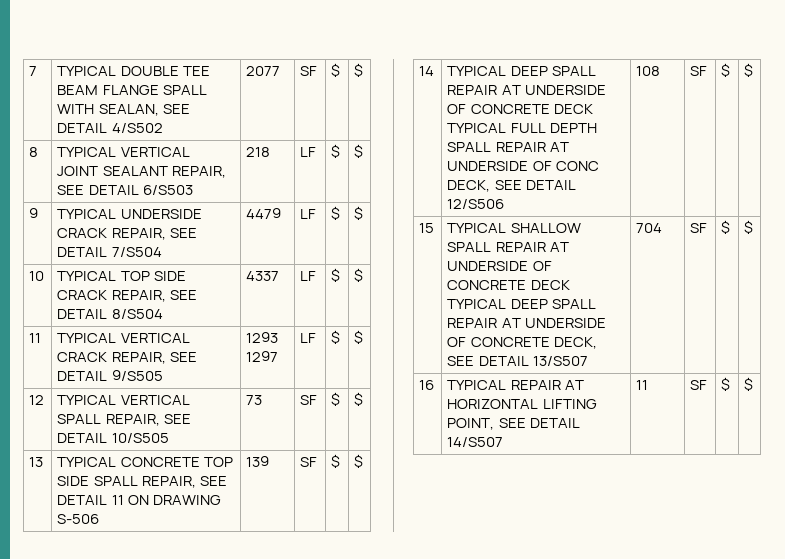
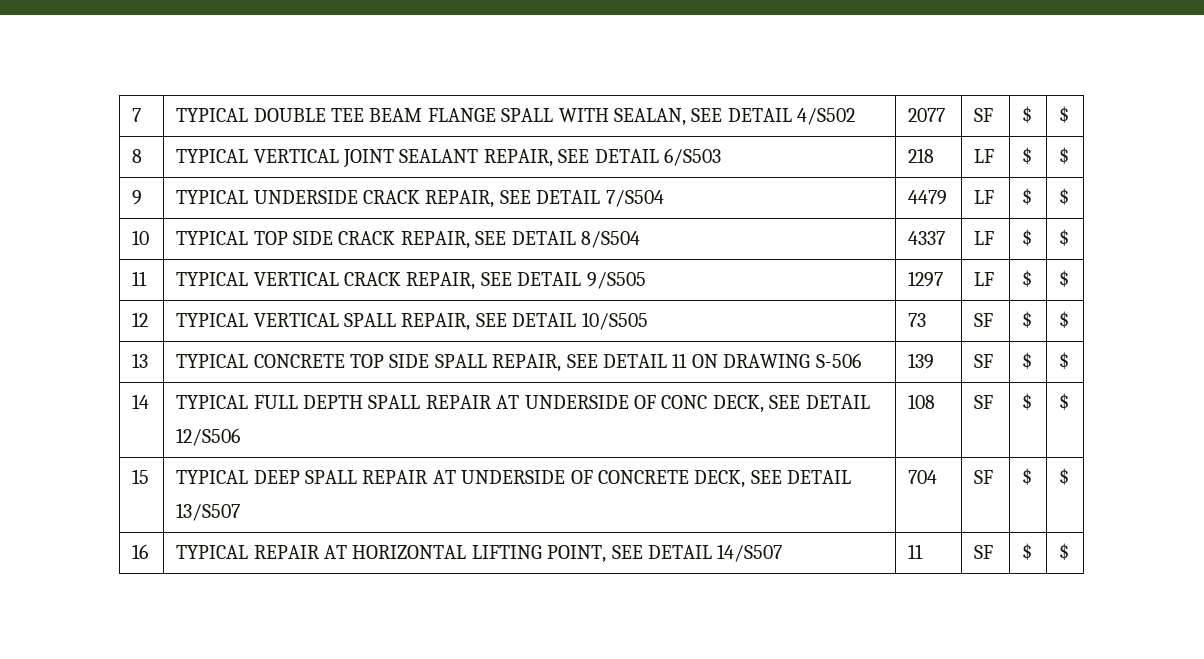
[246,332,279,343] 1293 -> (646, 280) none
[510,66,596,76] [447,85,606,95] [447,104,593,114] [447,123,507,133] DEEP SPALL REPAIR AT UNDERSIDE OF CONCRETE DECK TYPICAL -> (249, 402) none
[510,223,581,233] [447,242,569,252] [447,261,552,271] [447,280,570,290] [447,299,507,309] SHALLOW SPALL REPAIR AT UNDERSIDE OF CONCRETE DECK TYPICAL -> (249, 477) none

